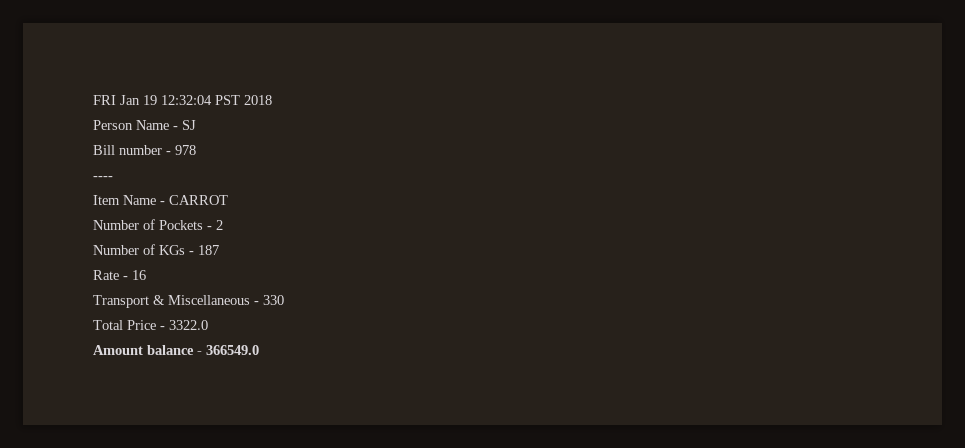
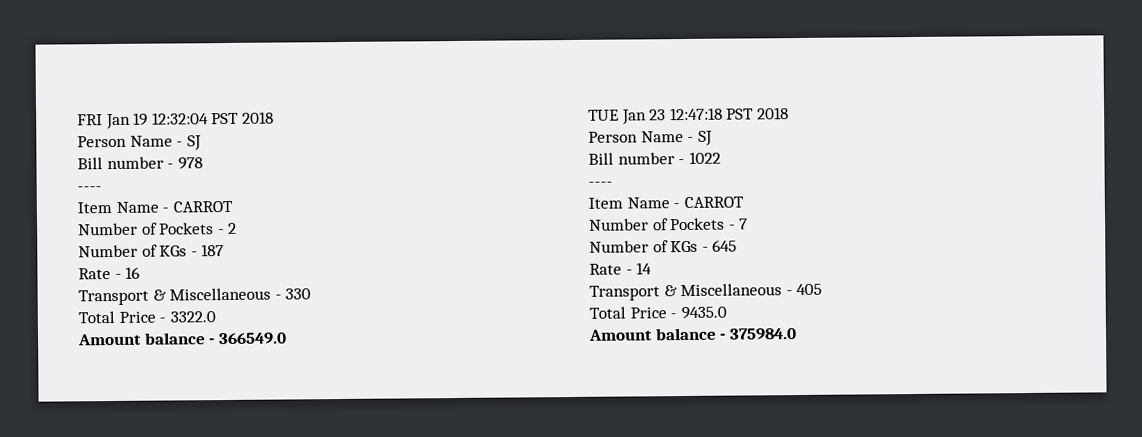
(259, 350) none -> [588,107,789,125] [588,130,712,146] [588,151,721,165] [588,181,613,187] [588,196,744,209] [589,217,749,231] [589,239,738,253] [589,262,653,275] [589,283,823,301] [589,306,727,320] [588,327,797,341] // TUE Jan 23 12:47:18 PST 2018 // Person Name - SJ // Bill number - 1022 // ---- // Item Name - CARROT // Number of Pockets - 7 // Number of KGs - 645 // Rate - 14 // Transport & Miscellaneous - 405 // Total Price - 9435.0 // Amount balance - 375984.0

